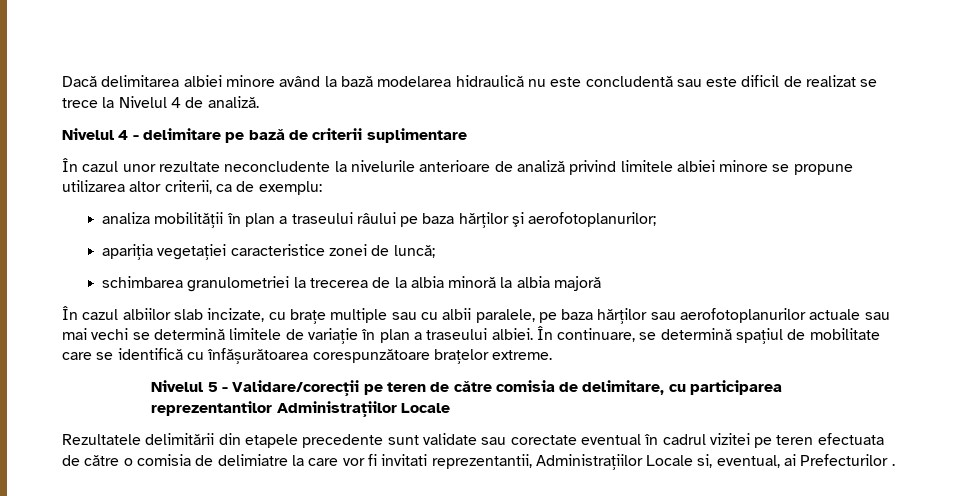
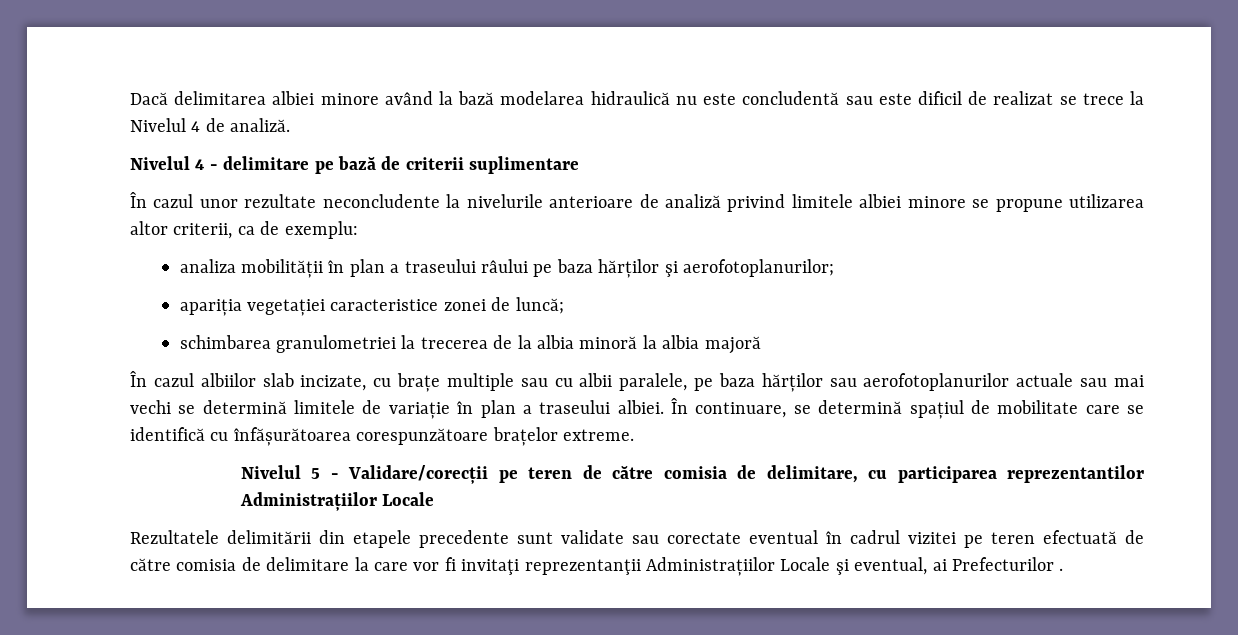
[817,433,884,445] [62,454,288,466] efectuata de către o comisia de delimiatre -> [1043,530,1144,544] [130,557,350,571] efectuată de către comisia de delimitare
[381,454,713,470] invitati reprezentantii, Administrațiilor Locale si, -> [461,557,849,576] invitaţi reprezentanţii Administrațiilor Locale şi

